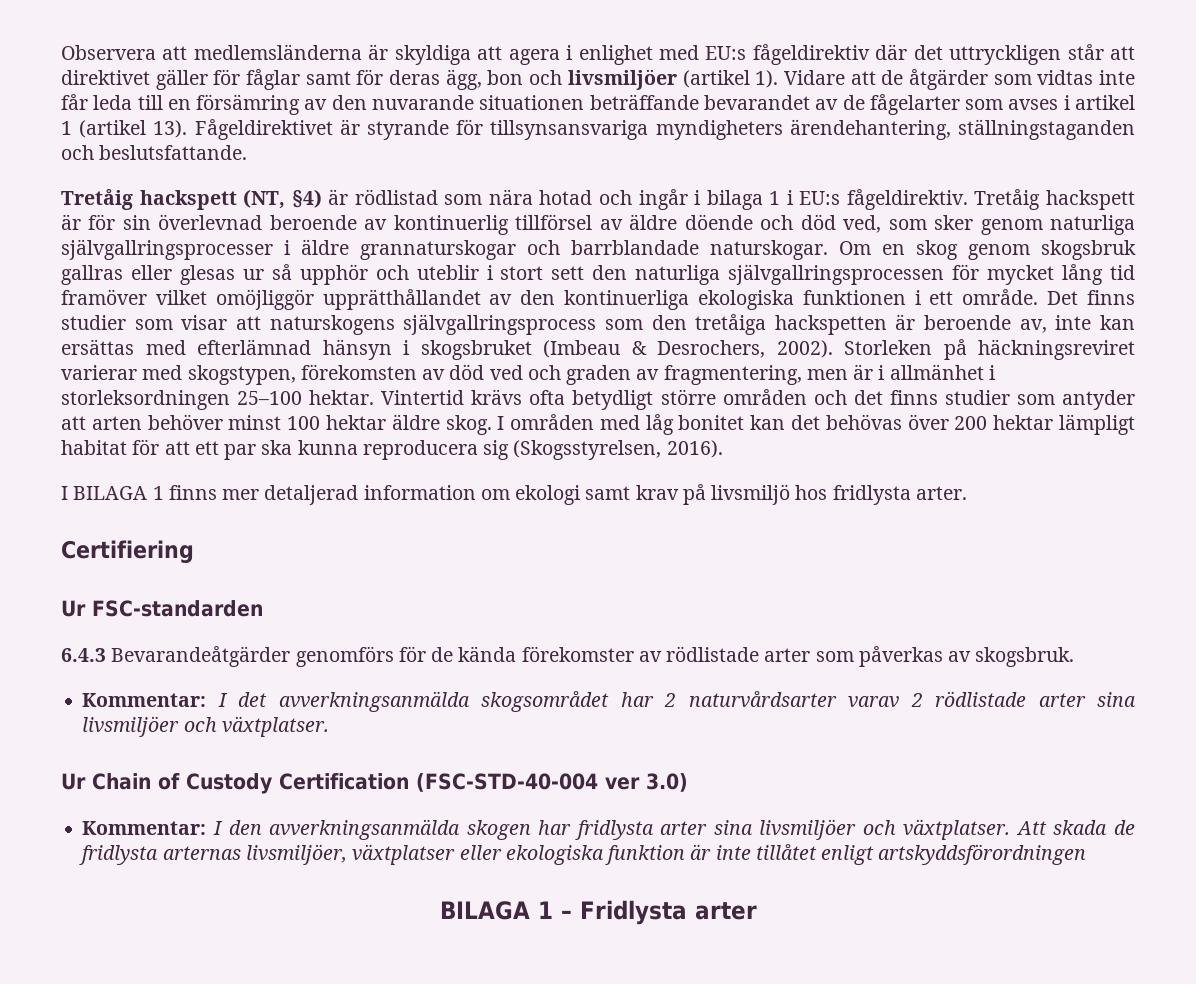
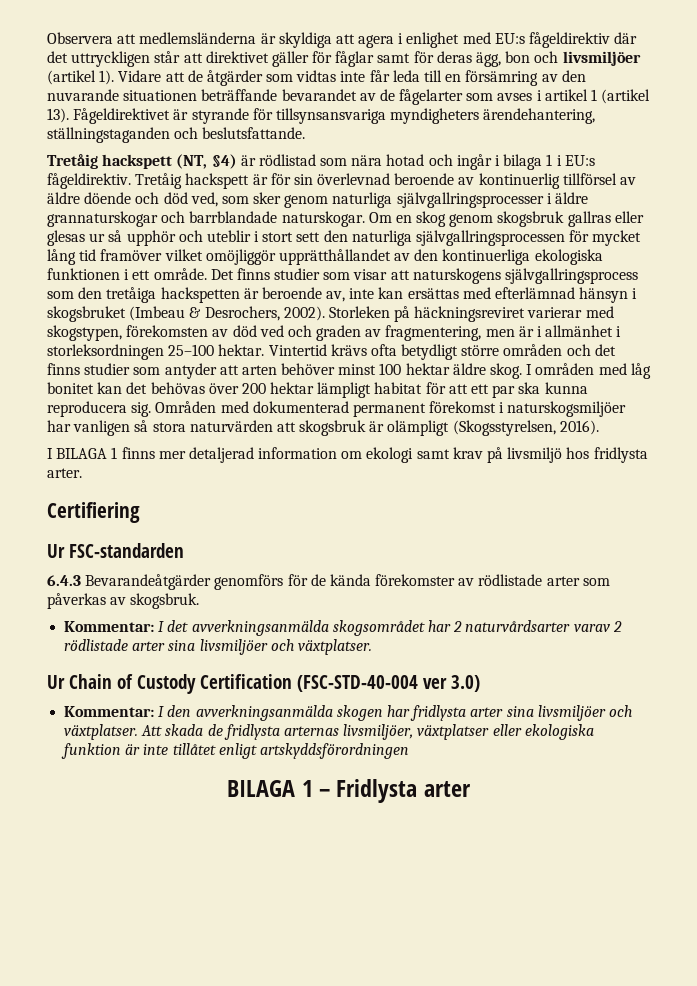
[483,440,510,460] sig -> [131,401,627,417] [47,420,450,436] sig. Områden med dokumenterad permanent förekomst i naturskogsmiljöer har vanligen så stora naturvärden att skogsbruk är olämpligt

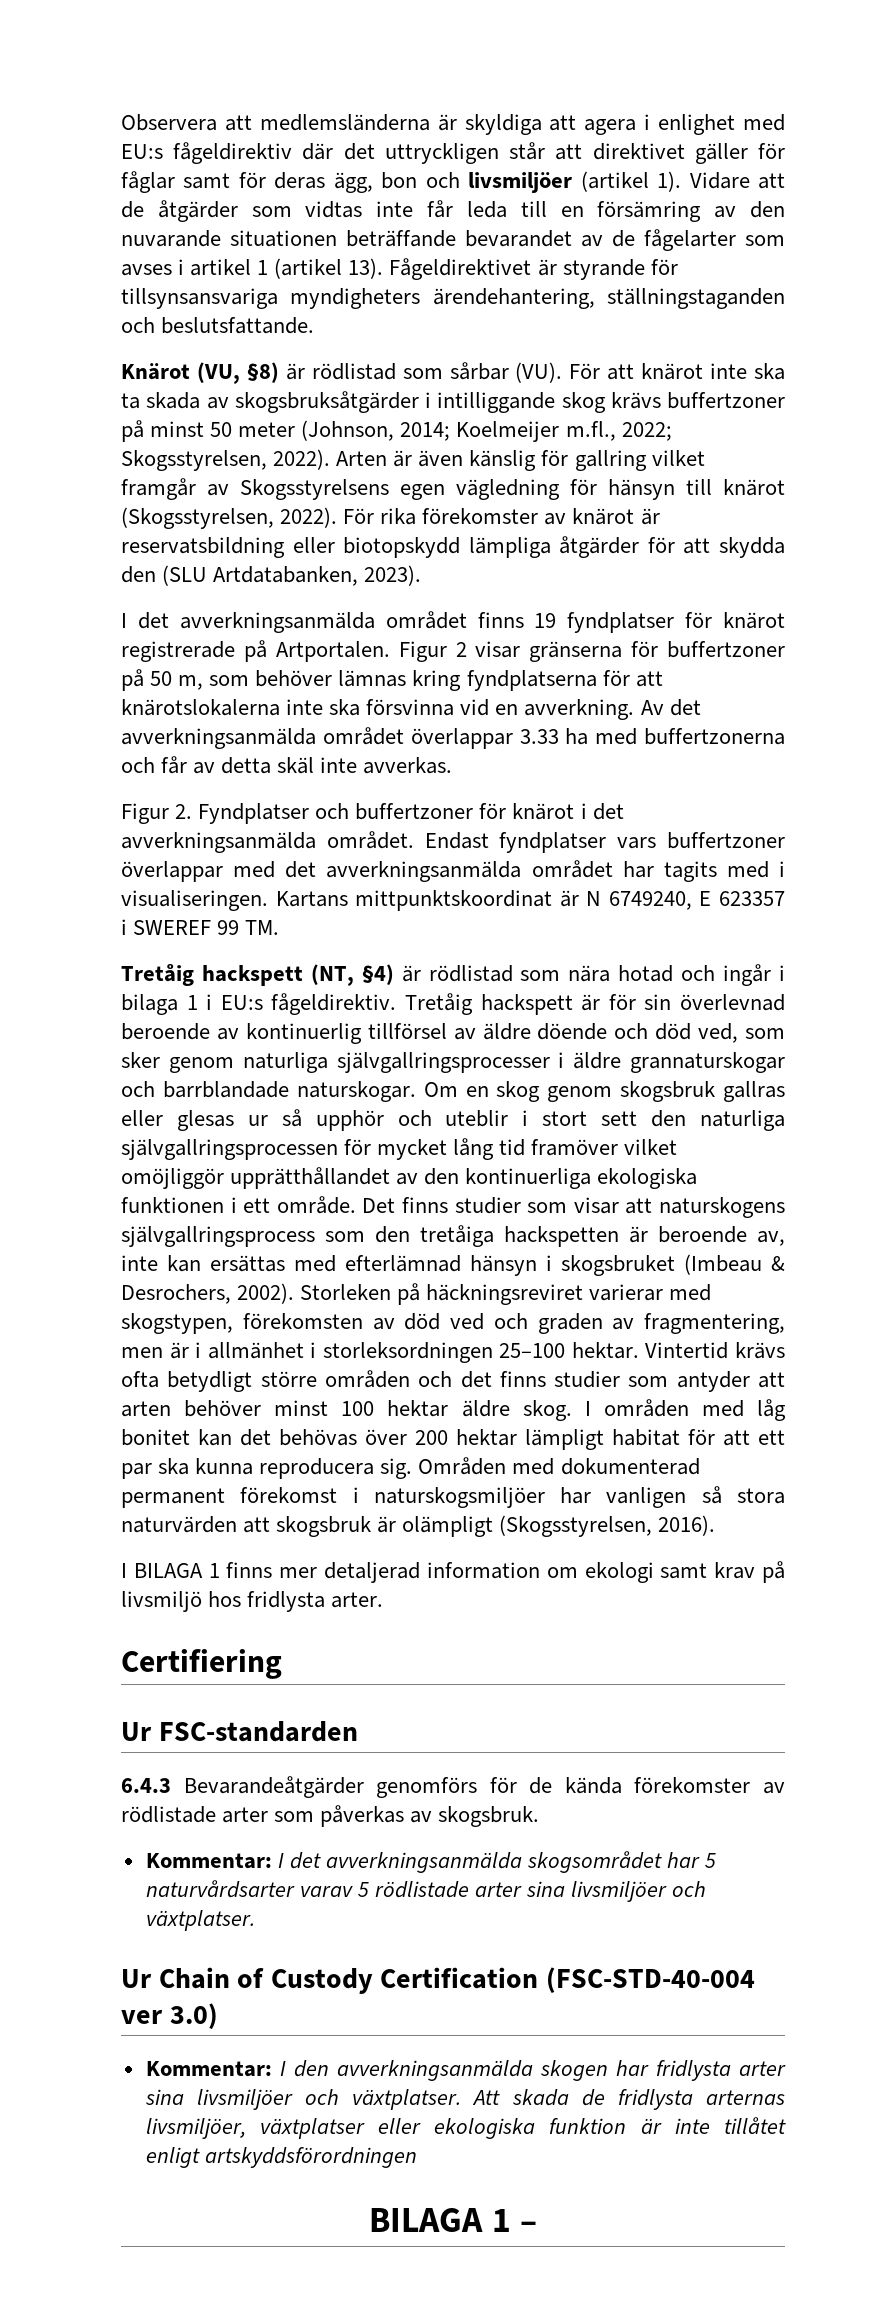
(306, 133) none -> [121,362,785,384] [121,391,785,413] [121,420,672,442] [121,449,705,471] [121,478,785,500] [121,507,660,529] [121,536,785,558] [121,565,422,586] [121,611,785,633] [121,640,785,662] [121,669,663,691] [121,699,701,720] [121,727,785,749] [121,756,453,774] [121,803,624,824] [121,831,785,853] [121,860,785,882] [121,890,785,911] [121,919,280,935] // Knärot (VU, §8) är rödlistad som sårbar (VU). För att knärot inte ska ta skada av skogsbruksåtgärder i intilliggande skog krävs buffertzoner på minst 50 meter (Johnson, 2014; Koelmeijer m.fl., 2022; Skogsstyrelsen, 2022). Arten är även känslig för gallring vilket framgår av Skogsstyrelsens egen vägledning för hänsyn till knärot (Skogsstyrelsen, 2022). För rika förekomster av knärot är reservatsbildning eller biotopskydd lämpliga åtgärder för att skydda den (SLU Artdatabanken, 2023). // I det avverkningsanmälda området finns 19 fyndplatser för knärot registrerade på Artportalen. Figur 2 visar gränserna för buffertzoner på 50 m, som behöver lämnas kring fyndplatserna för att knärotslokalerna inte ska försvinna vid en avverkning. Av det avverkningsanmälda området överlappar 3.33 ha med buffertzonerna och får av detta skäl inte avverkas. // Figur 2. Fyndplatser och buffertzoner för knärot i det avverkningsanmälda området. Endast fyndplatser vars buffertzoner överlappar med det avverkningsanmälda området har tagits med i visualiseringen. Kartans mittpunktskoordinat är N 6749240, E 623357 i SWEREF 99 TM.
[453,621,463,632] 2 -> [705,1853,717,1868] 5
[612,621,622,632] 2 -> [357,1882,369,1897] 5
[336,779,471,803] Fridlysta arter -> (538, 2226) none

